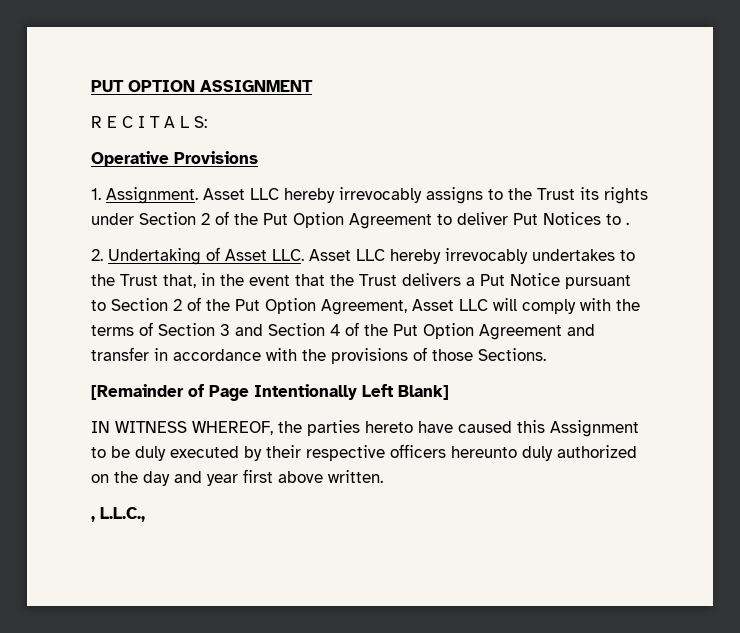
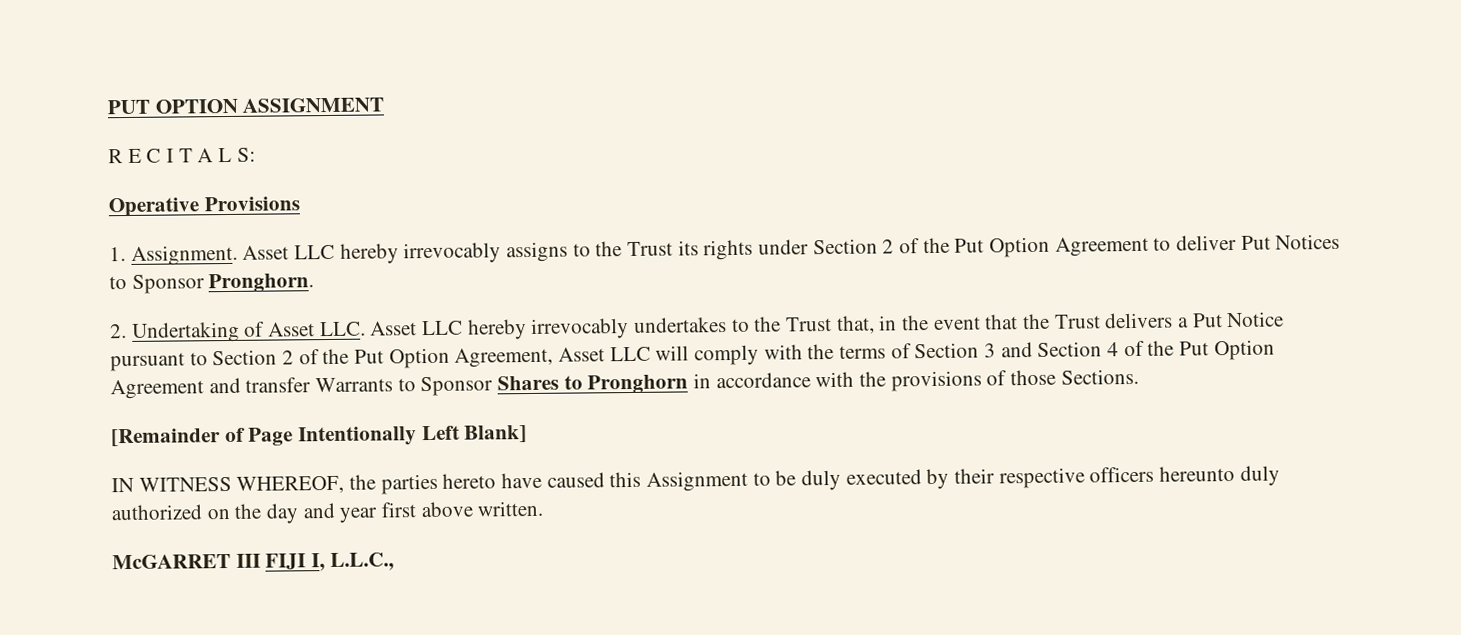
[626,222,629,225] . -> [131,273,315,294] Sponsor Pronghorn.
(149, 354) none -> [315,374,689,397] Warrants to Sponsor Shares to Pronghorn
[91,516,95,522] , -> [112,553,326,572] McGARRET III FIJI I,

